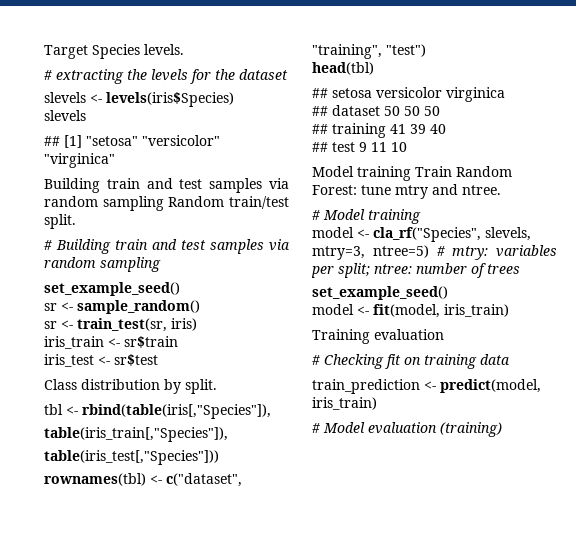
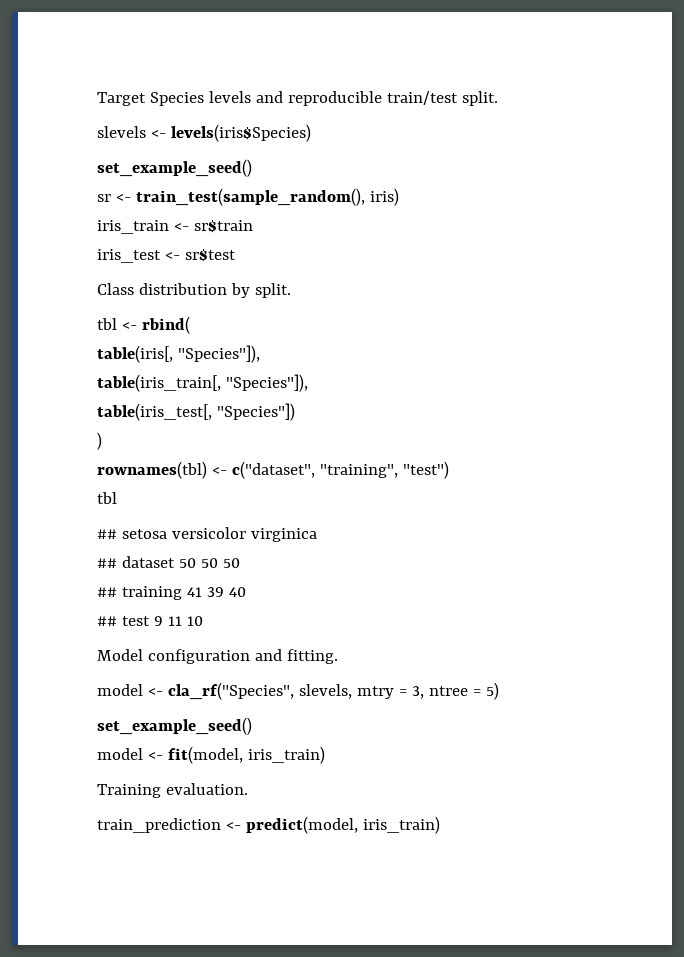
[144,44,184,55] [44,69,288,84] [44,92,234,107] [44,110,86,121] [44,135,220,148] [44,153,115,168] [44,178,289,193] [44,196,289,211] [44,214,76,229] [44,239,290,254] [44,257,161,272] levels. // # extracting the levels for the dataset // slevels <- levels(iris$Species) // slevels // ## [1] "setosa" "versicolor" "virginica" // Building train and test samples via random sampling Random train/test split. // # Building train and test samples via random sampling -> [208,91,498,106] [97,124,311,142] levels and reproducible train/test split. // slevels <- levels(iris$Species)
[77,300,200,314] [44,318,167,332] sample_random() // sr <- train_test(sr, -> [135,188,365,206] train_test(sample_random(),
[82,404,271,419] [44,427,228,442] [44,450,219,465] rbind(table(iris[,"Species"]), // table(iris_train[,"Species"]), // table(iris_test[,"Species"])) -> [141,316,190,334] [97,345,260,363] [97,374,308,392] [97,403,295,421] [97,432,102,450] rbind( // table(iris[, "Species"]), // table(iris_train[, "Species"]), // table(iris_test[, "Species"]) // )
[312,62,374,75] head(tbl) -> [97,492,117,504] tbl
[357,166,512,181] [312,184,501,199] [312,209,421,224] [312,227,531,242] [312,245,557,260] [311,263,520,278] training Train Random Forest: tune mtry and ntree. // # Model training // model <- cla_rf("Species", slevels, mtry=3, ntree=5) # mtry: variables per split; ntree: number of trees -> [147,649,338,664] [97,682,499,700] configuration and fitting. // model <- cla_rf("Species", slevels, mtry = 3, ntree = 5)
[374,329,444,340] [312,354,510,369] evaluation // # Checking fit on training data -> [165,783,248,795] evaluation.
[312,422,502,437] // # Model evaluation (training) -> (440, 825) none

